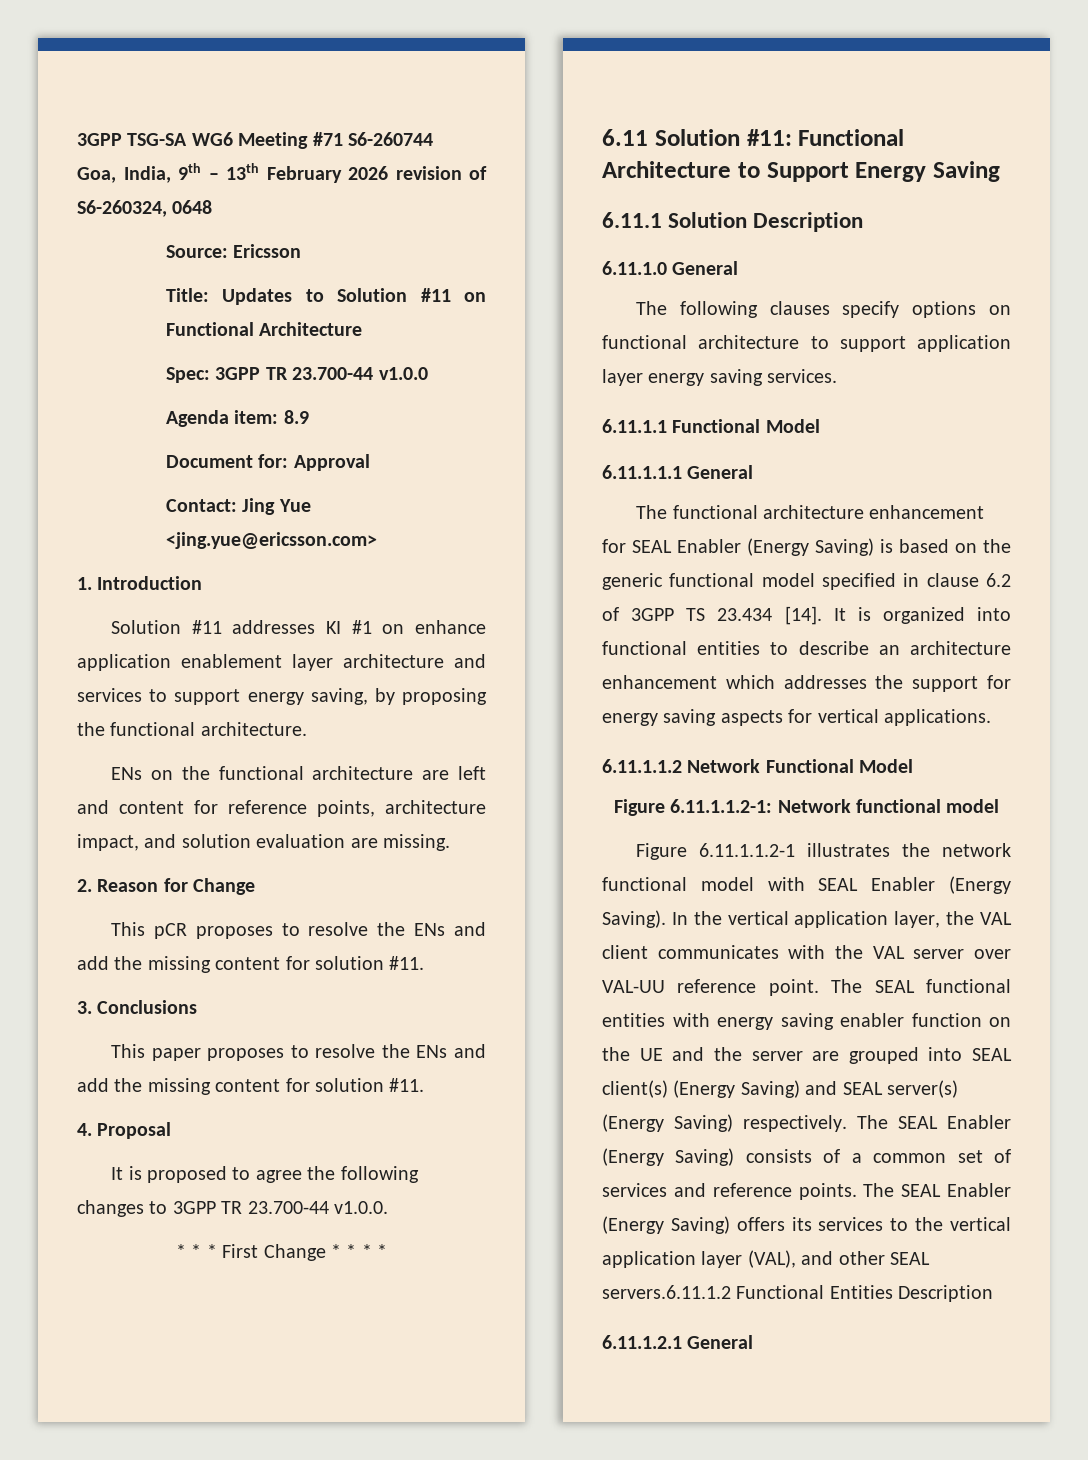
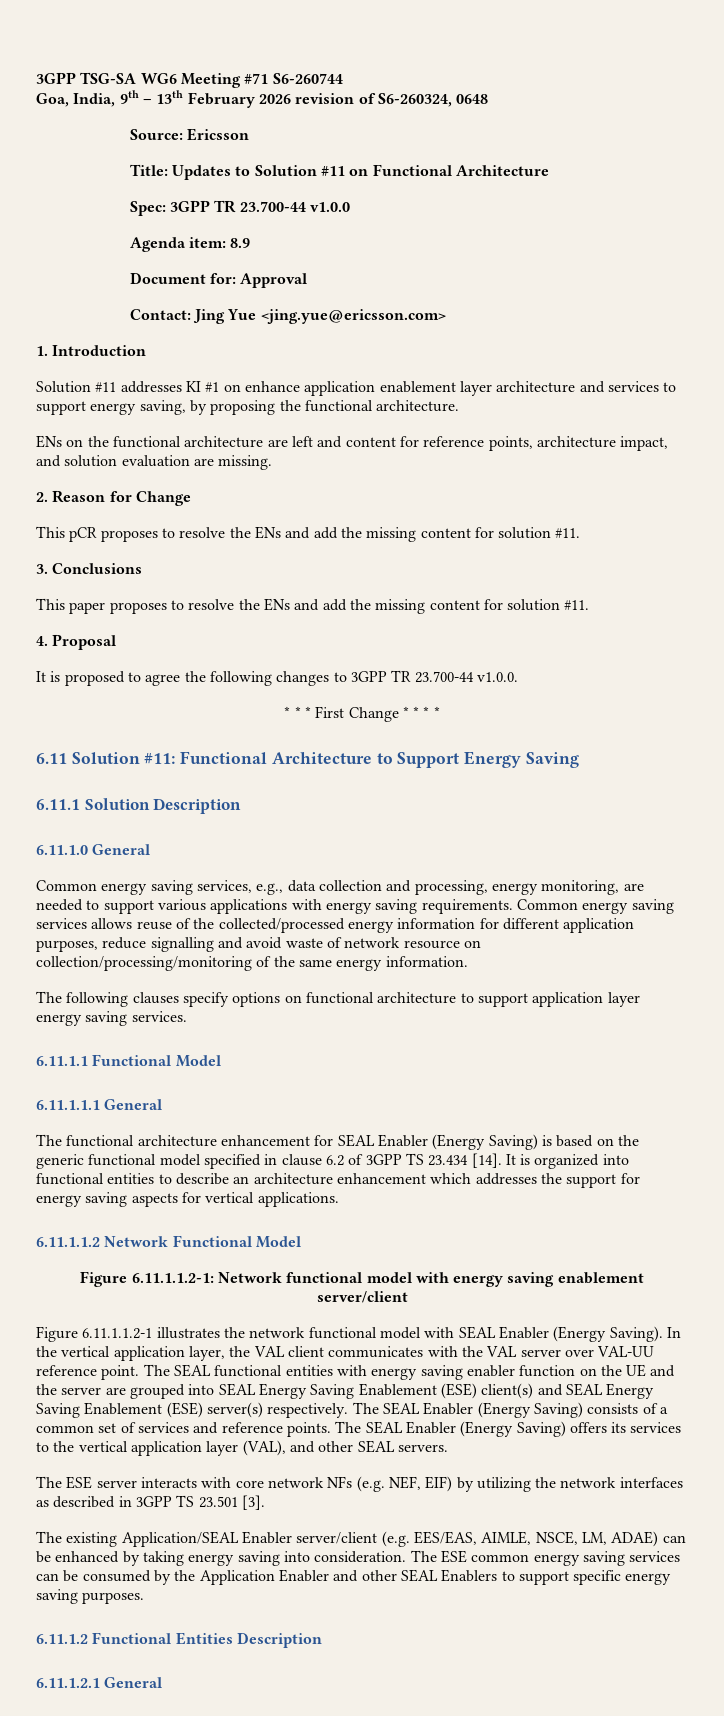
(739, 268) none -> [36,880,644,895] [36,899,674,914] [36,918,635,933] [36,937,481,952] [36,956,468,971] // Common energy saving services, e.g., data collection and processing, energy monitoring, are needed to support various applications with energy saving requirements. Common energy saving services allows reuse of the collected/processed energy information for different application purposes, reduce signalling and avoid waste of network resource on collection/processing/monitoring of the same energy information.
(1000, 806) none -> [415,1272,644,1287] [316,1291,408,1303] with energy saving enablement server/client
[602,1080,958,1098] [602,1114,733,1132] client(s) (Energy Saving) and SEAL server(s) (Energy Saving) -> [258,1383,655,1399] [36,1402,263,1418] Energy Saving Enablement (ESE) client(s) and SEAL Energy Saving Enablement (ESE) server(s)
[602,1285,731,1299] servers.6.11.1.2 -> [397,1444,448,1452] [36,1476,683,1492] [36,1495,265,1510] [36,1531,686,1547] [36,1550,681,1566] [36,1569,672,1585] [36,1589,145,1604] [36,1634,88,1644] servers. // The ESE server interacts with core network NFs (e.g. NEF, EIF) by utilizing the network interfaces as described in 3GPP TS 23.501 [3]. // The existing Application/SEAL Enabler server/client (e.g. EES/EAS, AIMLE, NSCE, LM, ADAE) can be enhanced by taking energy saving into consideration. The ESE common energy saving services can be consumed by the Application Enabler and other SEAL Enablers to support specific energy saving purposes. // 6.11.1.2

